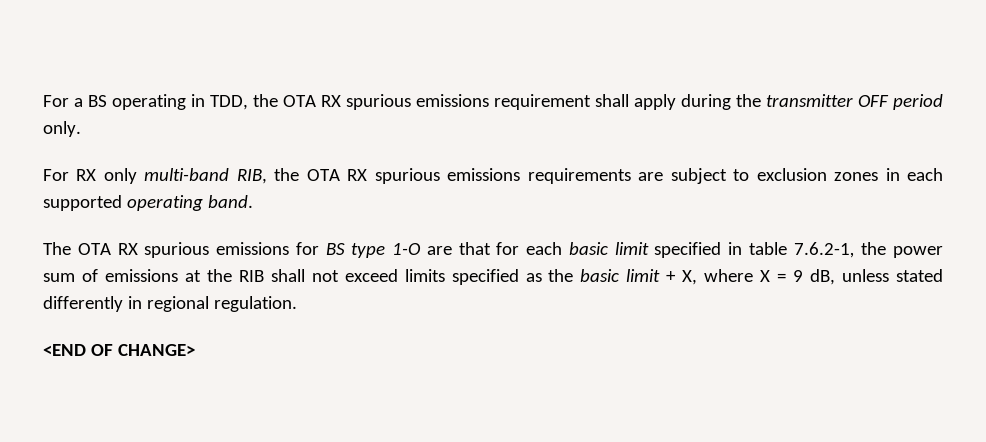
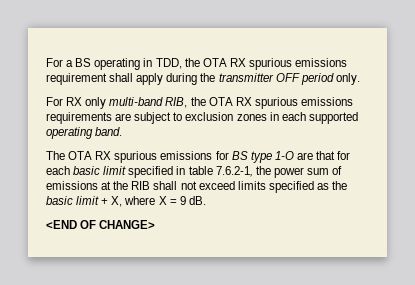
[810,269,943,285] [43,296,297,312] dB, unless stated differently in regional regulation. -> [188,196,206,205] dB.

